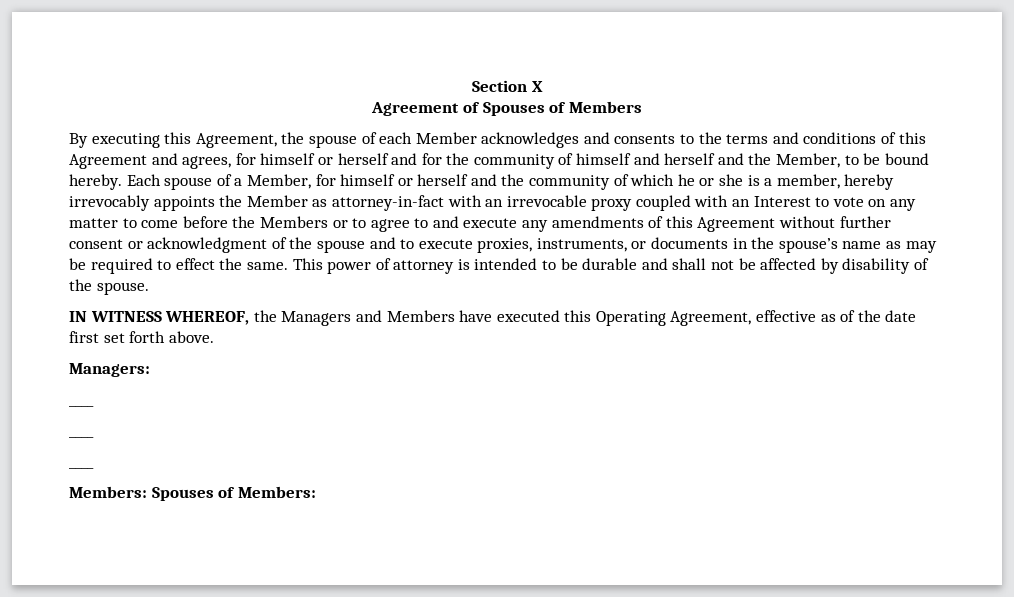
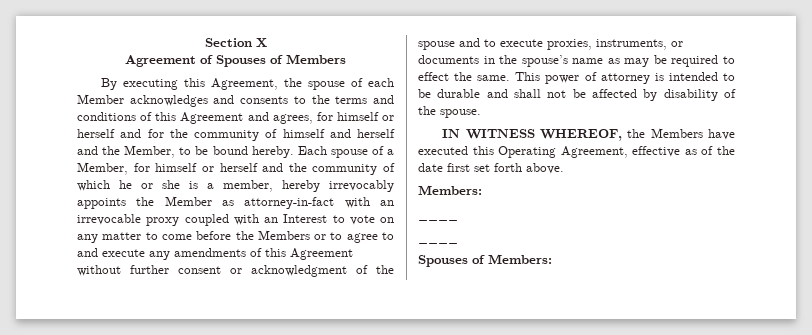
[281,310,382,326] Managers and -> (646, 133) none
[69,363,150,377] [69,405,94,407] [69,436,94,438] [69,467,94,469] [69,486,147,498] Managers: // ____ // ____ // ____ // Members: -> [418,185,482,195] [418,218,458,221] [418,241,458,244] Members: // ____ // ____ //

